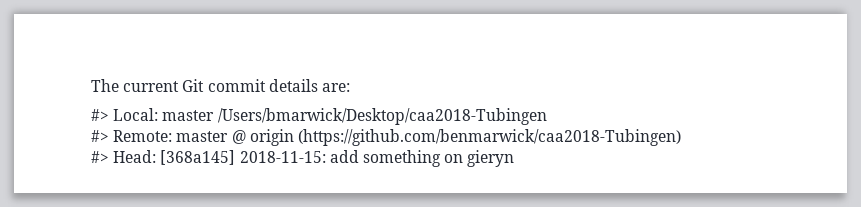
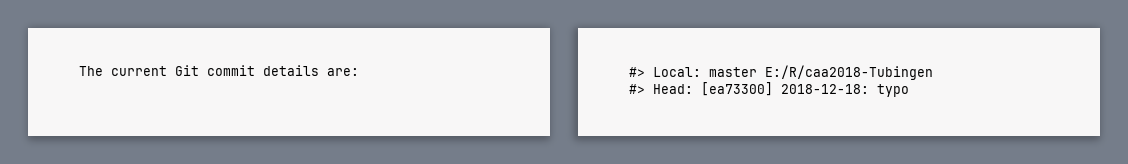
[217,108,547,125] [91,129,681,146] [91,150,515,167] /Users/bmarwick/Desktop/caa2018-Tubingen // #> Remote: master @ origin (https://github.com/benmarwick/caa2018-Tubingen) // #> Head: [368a145] 2018-11-15: add something on gieryn -> [765,65,933,80] [629,82,909,97] E:/R/caa2018-Tubingen // #> Head: [ea73300] 2018-12-18: typo

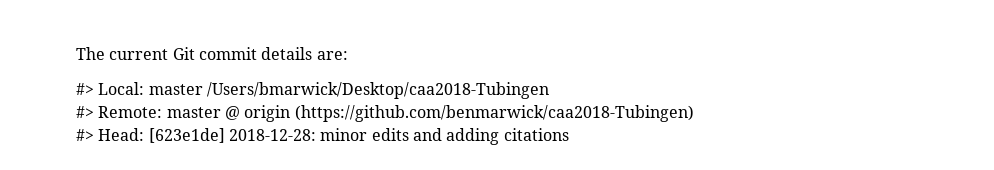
[765,65,933,80] [629,82,909,97] E:/R/caa2018-Tubingen // #> Head: [ea73300] 2018-12-18: typo -> [206,82,549,99] [76,105,694,122] [76,128,569,145] /Users/bmarwick/Desktop/caa2018-Tubingen // #> Remote: master @ origin (https://github.com/benmarwick/caa2018-Tubingen) // #> Head: [623e1de] 2018-12-28: minor edits and adding citations

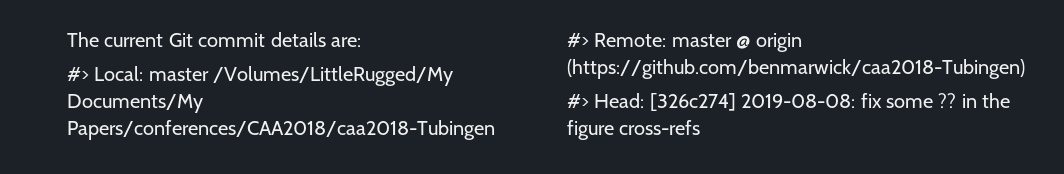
[206,82,549,99] /Users/bmarwick/Desktop/caa2018-Tubingen -> [213,66,454,86] [67,94,203,113] [67,120,495,140] /Volumes/LittleRugged/My Documents/My Papers/conferences/CAA2018/caa2018-Tubingen
[148,128,569,145] [623e1de] 2018-12-28: minor edits and adding citations -> [649,93,1011,111] [567,120,701,140] [326c274] 2019-08-08: fix some ?? in the figure cross-refs

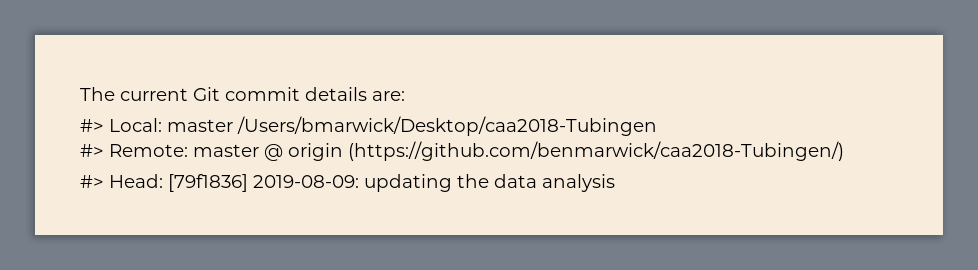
[213,66,454,86] [67,94,203,113] [67,120,495,140] /Volumes/LittleRugged/My Documents/My Papers/conferences/CAA2018/caa2018-Tubingen -> [237,116,657,136] /Users/bmarwick/Desktop/caa2018-Tubingen
[567,59,1025,79] (https://github.com/benmarwick/caa2018-Tubingen) -> [348,141,844,161] (https://github.com/benmarwick/caa2018-Tubingen/)
[649,93,1011,111] [567,120,701,140] [326c274] 2019-08-08: fix some ?? in the figure cross-refs -> [168,174,615,192] [79f1836] 2019-08-09: updating the data analysis

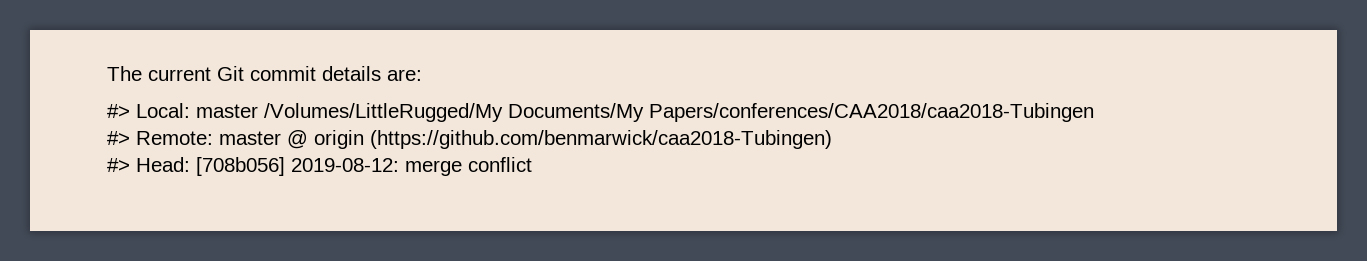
[237,116,657,136] /Users/bmarwick/Desktop/caa2018-Tubingen -> [264,103,1094,122] /Volumes/LittleRugged/My Documents/My Papers/conferences/CAA2018/caa2018-Tubingen
[348,141,844,161] (https://github.com/benmarwick/caa2018-Tubingen/) -> [370,130,832,149] (https://github.com/benmarwick/caa2018-Tubingen)
[168,174,615,192] [79f1836] 2019-08-09: updating the data analysis -> [196,157,532,176] [708b056] 2019-08-12: merge conflict

